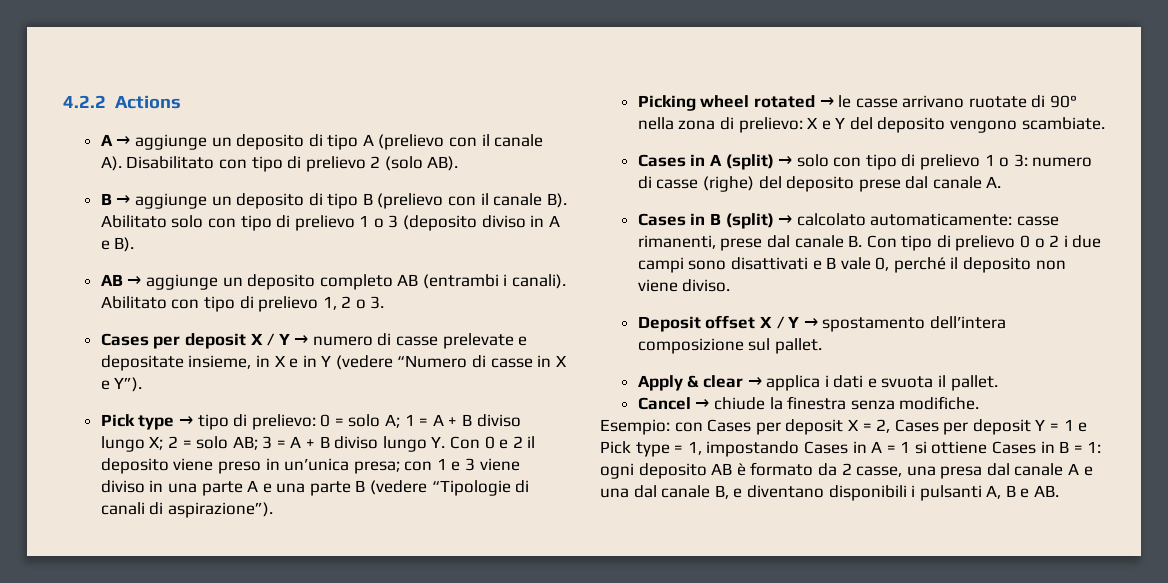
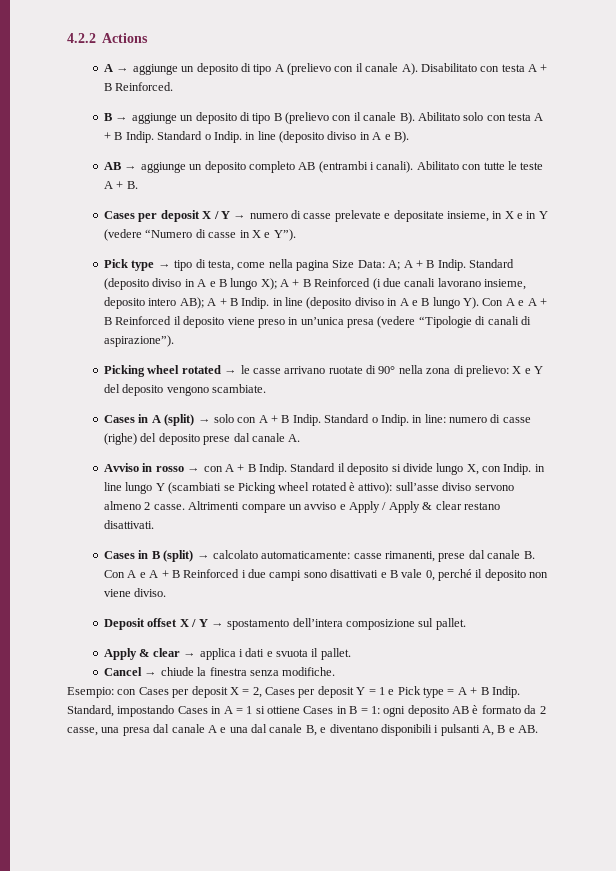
[251,156,459,172] tipo di prelievo 2 (solo AB). -> [501,64,548,72] [104,82,174,91] testa A + B Reinforced.
[240,215,399,231] tipo di prelievo 1 o 3 -> [508,113,544,121] [104,131,276,143] testa A + B Indip. Standard o Indip. in line
[203,296,385,312] tipo di prelievo 1, 2 o 3. -> [483,161,544,170] [104,181,138,189] tutte le teste A + B.
[251,414,521,430] [100,436,523,452] prelievo: 0 = solo A; 1 = A + B diviso lungo X; 2 = solo AB; 3 = A + B diviso lungo Y. Con 0 e 2 -> [207,259,515,271] [104,278,527,290] [104,297,547,309] [104,316,172,325] testa, come nella pagina Size Data: A; A + B Indip. Standard (deposito diviso in A e B lungo X); A + B Reinforced (i due canali lavorano insieme, deposito intero AB); A + B Indip. in line (deposito diviso in A e B lungo Y). Con A e A + B Reinforced
[353,458,520,474] [100,480,366,496] presa; con 1 e 3 viene diviso in una parte A e una parte B -> [347,319,375,328] presa
[865,154,1028,170] tipo di prelievo 1 o 3: -> [258,414,446,426] A + B Indip. Standard o Indip. in line:
(1002, 182) none -> [104,463,545,475] [104,482,514,494] [104,501,500,513] [104,520,155,529] // Avviso in rosso → con A + B Indip. Standard il deposito si divide lungo X, con Indip. in line lungo Y (scambiati se Picking wheel rotated è attivo): sull’asse diviso servono almeno 2 casse. Altrimenti compare un avviso e Apply / Apply & clear restano disattivati.
[901,235,1060,251] tipo di prelievo 0 o 2 -> [127,569,240,578] A e A + B Reinforced
[687,441,702,455] 1, -> [457,686,520,698] [67,705,114,717] A + B Indip. Standard,

